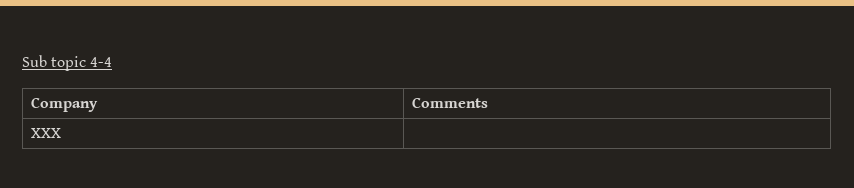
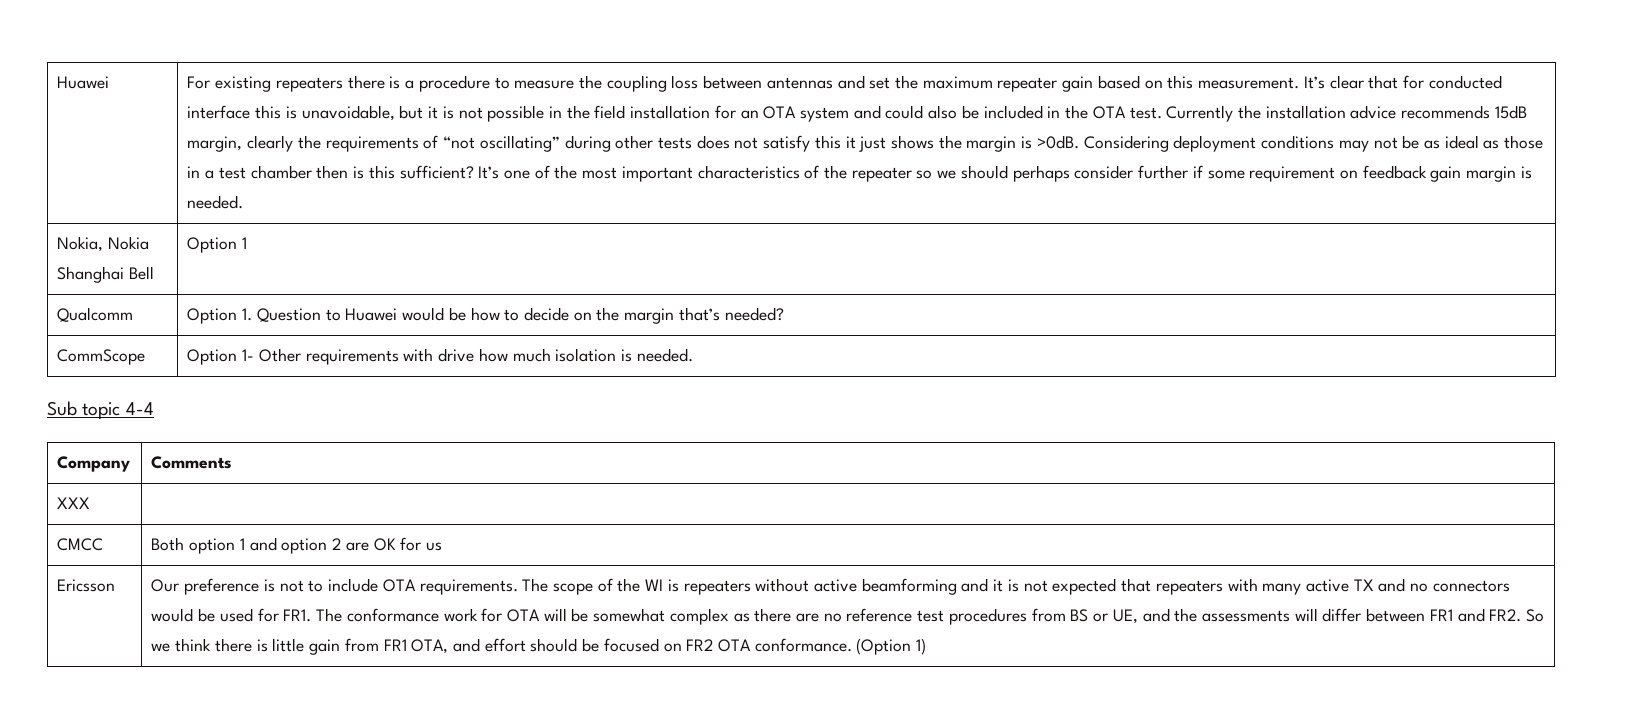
(22, 61) none -> [57,76,110,89] [187,75,1502,92] [187,105,1527,122] [187,135,1544,152] [187,165,1532,182] [187,195,244,209] [57,236,150,252] [57,266,155,283] [187,237,248,253] [57,307,134,322] [187,307,784,324] [57,349,146,365] [187,348,693,365] Huawei | For existing repeaters there is a procedure to measure the coupling loss between antennas and set the maximum repeater gain based on this measurement. It’s clear that for conducted interface this is unavoidable, but it is not possible in the field installation for an OTA system and could also be included in the OTA test. Currently the installation advice recommends 15dB margin, clearly the requirements of “not oscillating” during other tests does not satisfy this it just shows the margin is >0dB. Considering deployment conditions may not be as ideal as those in a test chamber then is this sufficient? It’s one of the most important characteristics of the repeater so we should perhaps consider further if some requirement on feedback gain margin is needed. // Nokia, Nokia Shanghai Bell | Option 1 // Qualcomm | Option 1. Question to Huawei would be how to decide on the margin that’s needed? // CommScope | Option 1- Other requirements with drive how much isolation is needed. //
(61, 133) none -> [57,538,104,551] [151,537,442,554] [57,579,116,592] [151,578,1510,595] [151,608,1545,625] [151,638,927,655] // CMCC | Both option 1 and option 2 are OK for us // Ericsson | Our preference is not to include OTA requirements. The scope of the WI is repeaters without active beamforming and it is not expected that repeaters with many active TX and no connectors would be used for FR1. The conformance work for OTA will be somewhat complex as there are no reference test procedures from BS or UE, and the assessments will differ between FR1 and FR2. So we think there is little gain from FR1 OTA, and effort should be focused on FR2 OTA conformance. (Option 1)

